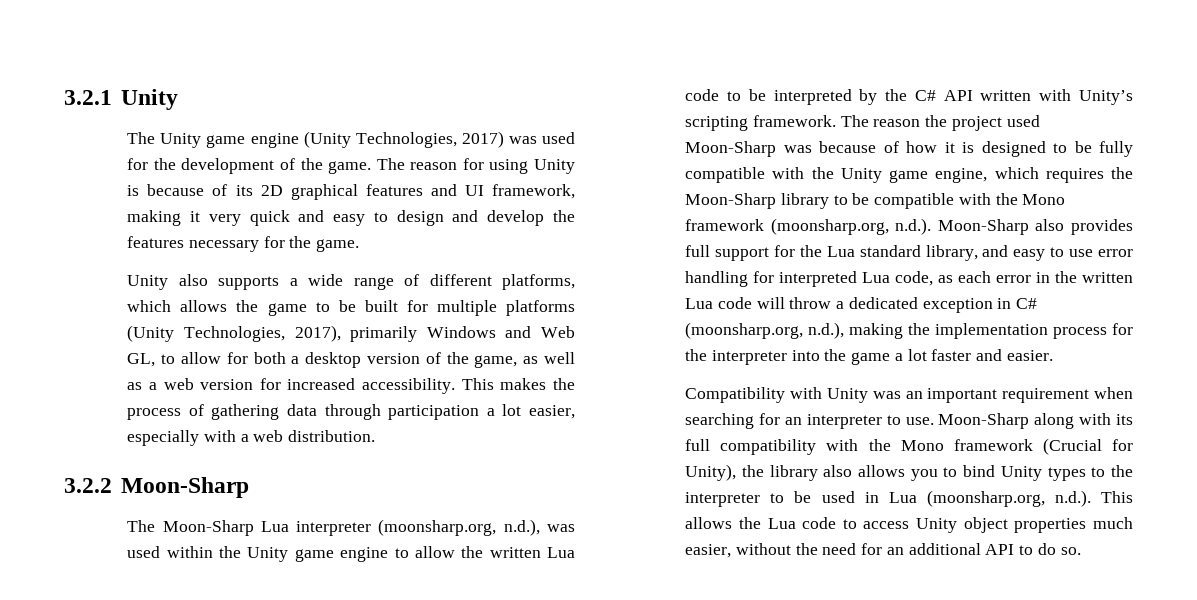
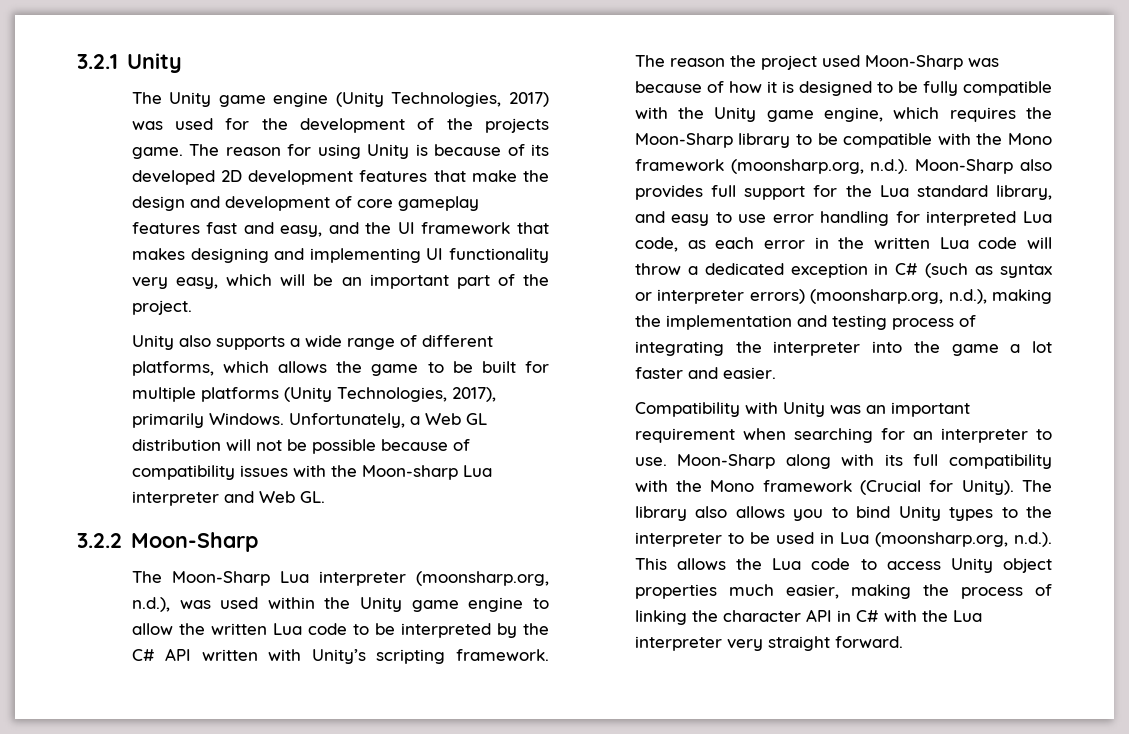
(323, 164) none -> [485,118,549,133] projects
[260,184,576,200] [127,210,575,226] [127,236,360,252] 2D graphical features and UI framework, making it very quick and easy to design and develop the features necessary for the game. -> [131,170,549,185] [131,196,479,211] [131,222,549,237] [131,248,549,263] [131,274,550,289] [131,300,192,315] developed 2D development features that make the design and development of core gameplay features fast and easy, and the UI framework that makes designing and implementing UI functionality very easy, which will be an important part of the project.
[426,326,575,338] [127,352,575,368] [127,378,576,394] [127,404,575,420] [127,430,376,446] Windows and Web GL, to allow for both a desktop version of the game, as well as a web version for increased accessibility. This makes the process of gathering data through participation a lot easier, especially with a web distribution. -> [208,413,487,428] [131,439,470,454] [131,465,492,480] [131,491,325,506] Windows. Unfortunately, a Web GL distribution will not be possible because of compatibility issues with the Moon-sharp Lua interpreter and Web GL.
(1038, 303) none -> [925,263,1052,278] [634,289,805,304] (such as syntax or interpreter errors)
[1053,323,1133,339] process for -> [796,315,976,330] [634,341,724,356] and testing process of integrating
[685,464,764,481] Unity), the -> [961,480,1052,495] Unity). The
[735,543,1081,555] without the need for an additional API to do so. -> [850,584,1052,599] [634,609,982,625] [634,636,903,651] making the process of linking the character API in C# with the Lua interpreter very straight forward.

